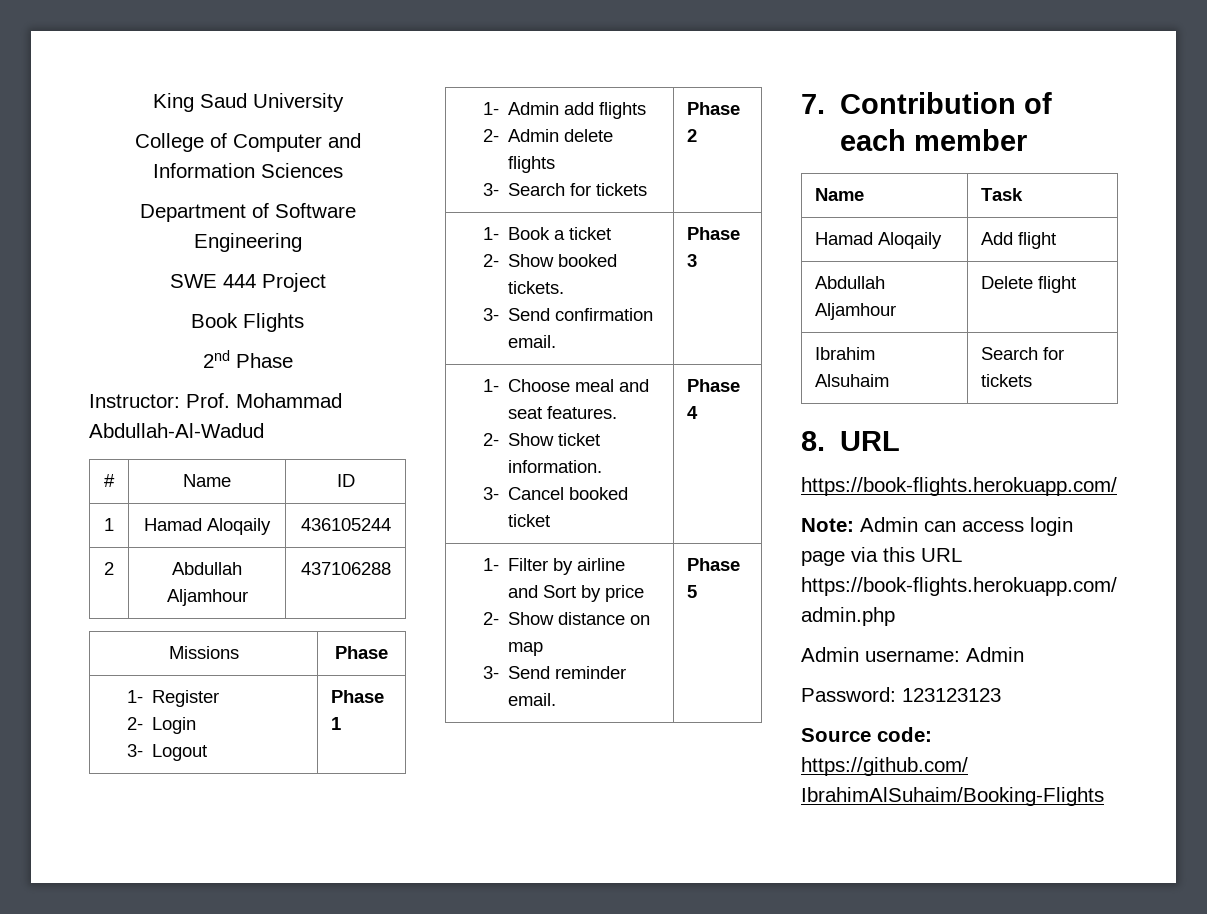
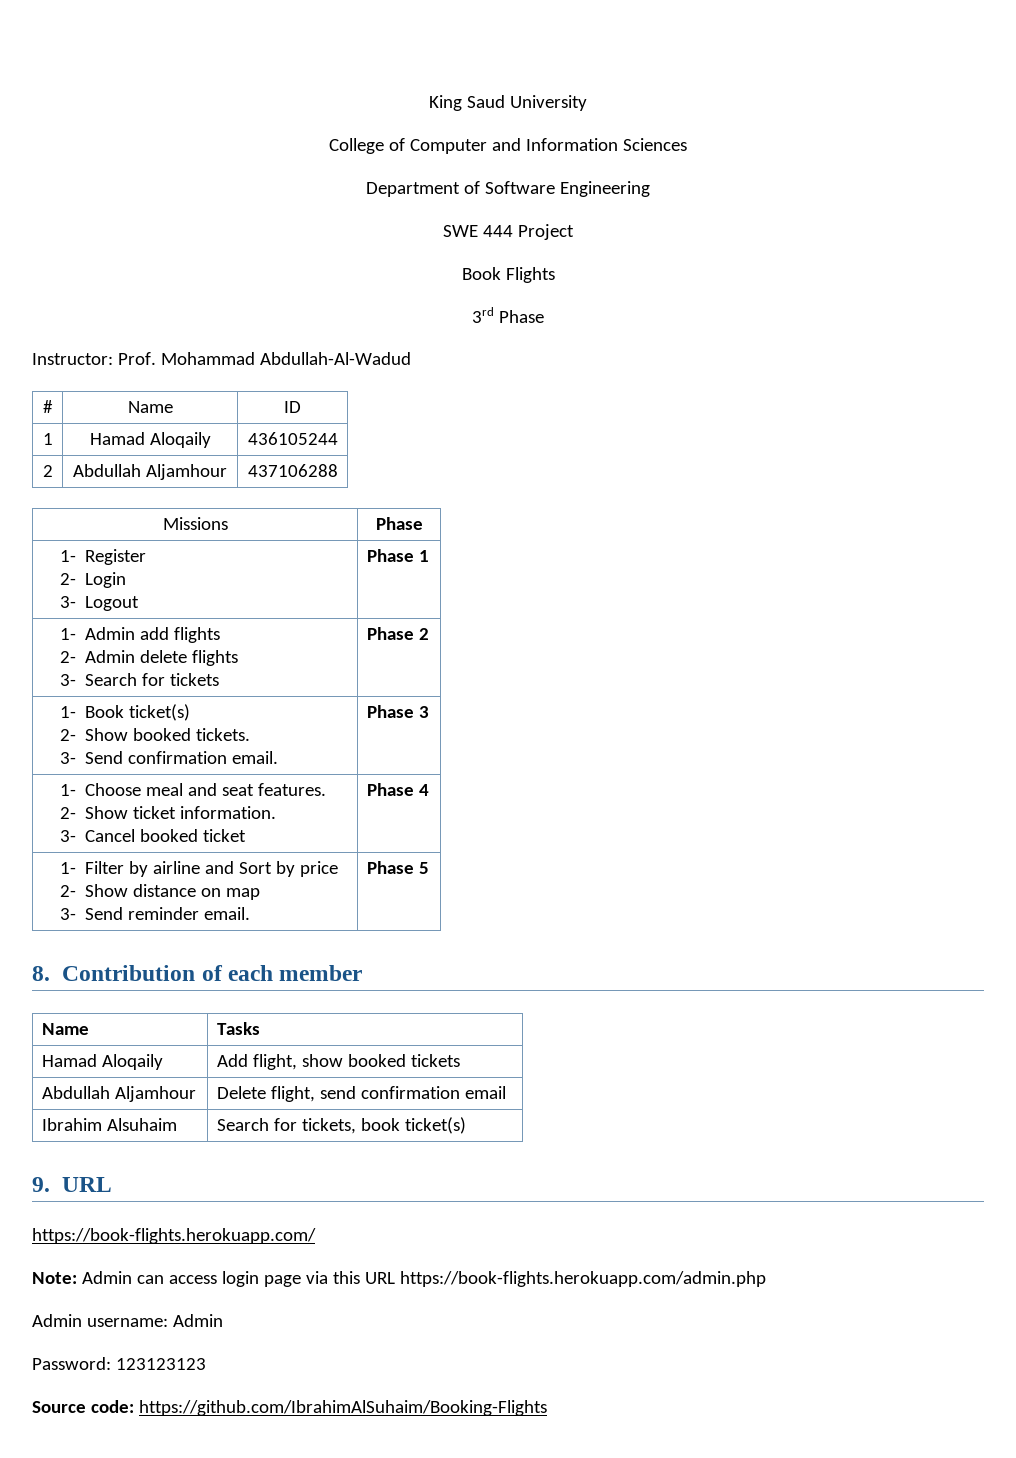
[202,350,230,368] 2nd -> [472,307,495,323] 3rd
[553,227,611,240] a ticket -> [128,704,190,721] ticket(s)
[801,94,825,114] 7. -> [32,966,50,981] 8.
[981,188,1024,201] Task -> [216,1022,260,1035] Tasks
[1018,232,1057,249] flight -> [252,1054,460,1070] flight, show booked tickets
[1038,276,1077,293] flight -> [270,1086,506,1102] flight, send confirmation email
[981,374,1033,387] [801,431,825,451] tickets // 8. -> [301,1117,466,1134] [32,1177,50,1192] tickets, book ticket(s) // 9.

